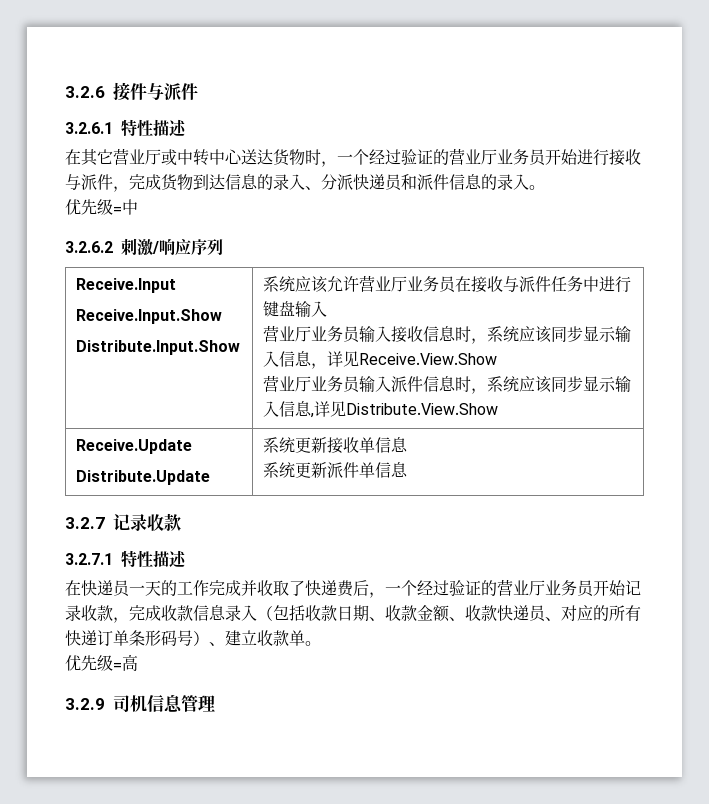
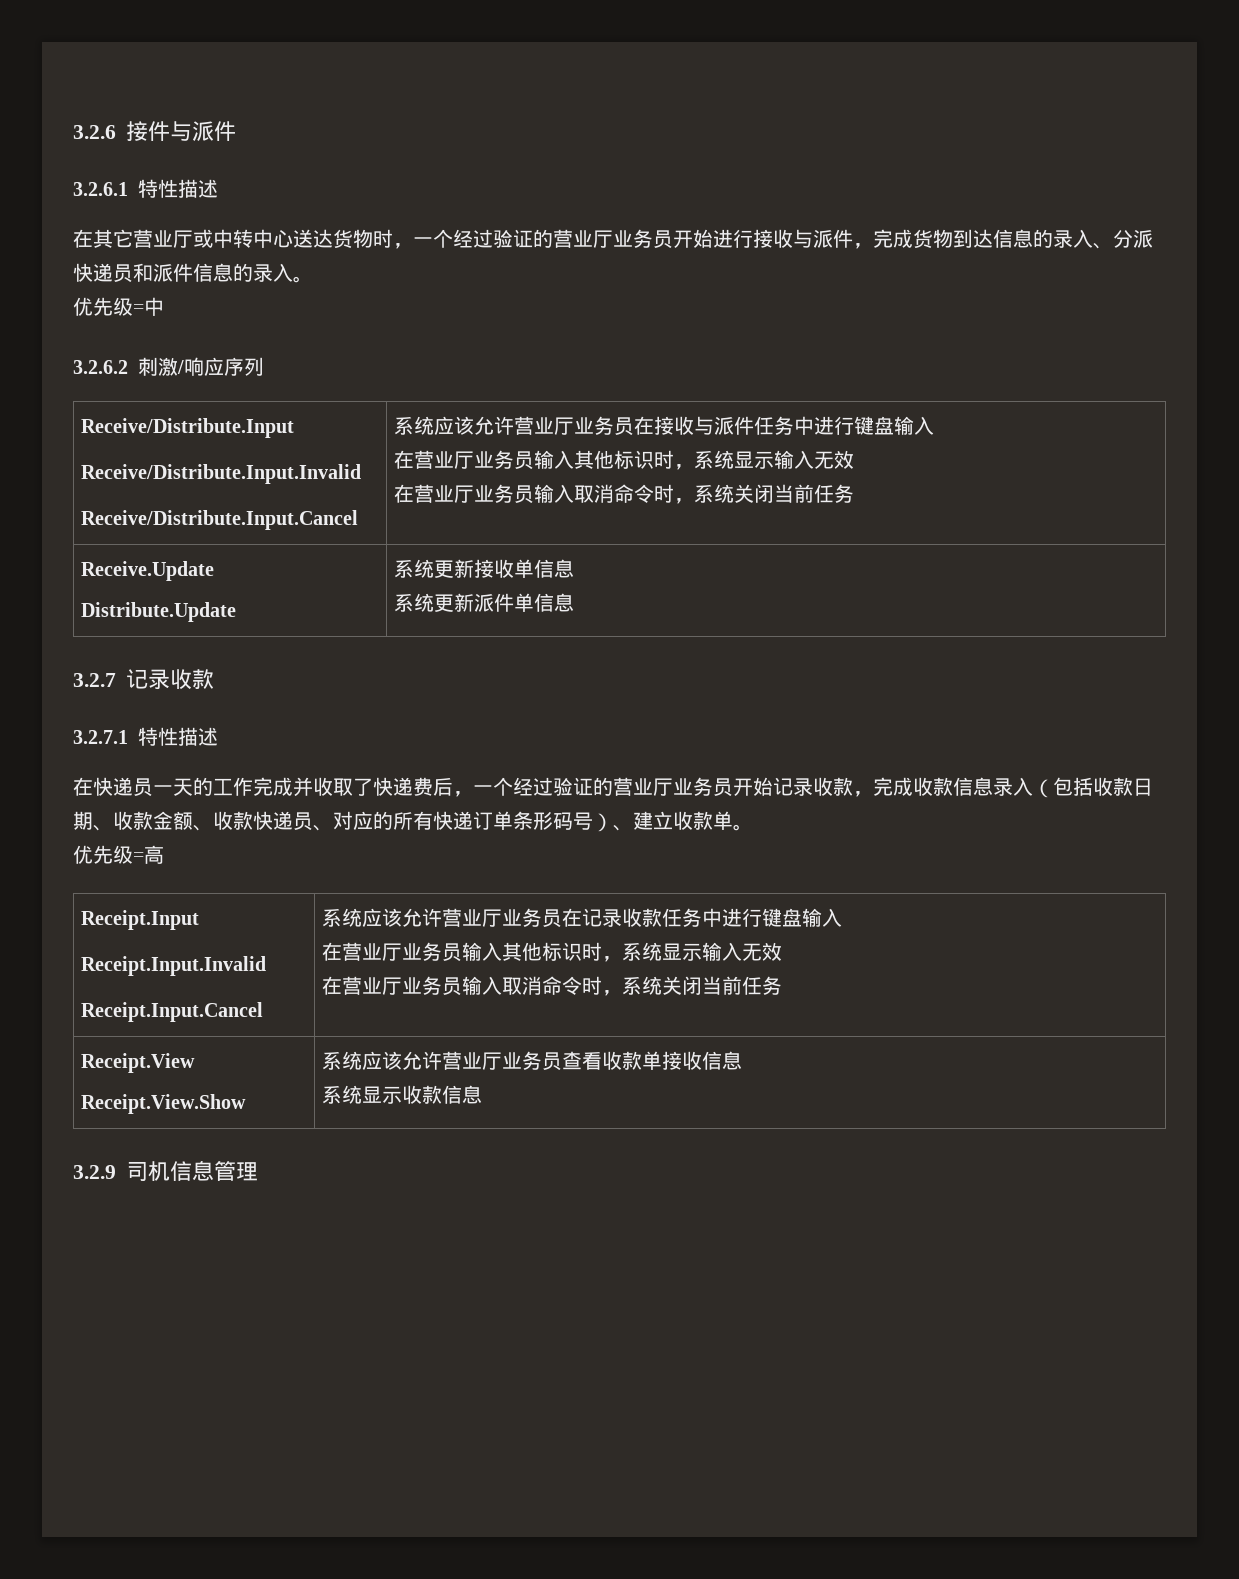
[76,278,177,293] [76,309,223,324] [76,340,241,355] Receive.Input // Receive.Input.Show // Distribute.Input.Show -> [81,418,295,438] [81,464,362,484] [81,510,359,530] Receive/Distribute.Input // Receive/Distribute.Input.Invalid // Receive/Distribute.Input.Cancel
[263,325,632,344] [263,351,498,369] [263,375,632,394] [263,401,499,418] 营业厅业务员输入接收信息时，系统应该同步显示输入信息，详见Receive.View.Show // 营业厅业务员输入派件信息时，系统应该同步显示输入信息,详见Distribute.View.Show -> [394,450,855,470] [394,484,855,504] 在营业厅业务员输入其他标识时，系统显示输入无效 // 在营业厅业务员输入取消命令时，系统关闭当前任务
(138, 662) none -> [81,910,200,930] [81,956,267,976] [81,1002,264,1022] [322,908,843,928] [322,942,783,962] [322,976,783,996] [81,1053,196,1073] [81,1094,247,1114] [322,1051,743,1071] [322,1085,483,1104] // Receipt.Input // Receipt.Input.Invalid // Receipt.Input.Cancel | 系统应该允许营业厅业务员在记录收款任务中进行键盘输入 // 在营业厅业务员输入其他标识时，系统显示输入无效 // 在营业厅业务员输入取消命令时，系统关闭当前任务 // Receipt.View // Receipt.View.Show | 系统应该允许营业厅业务员查看收款单接收信息 // 系统显示收款信息

